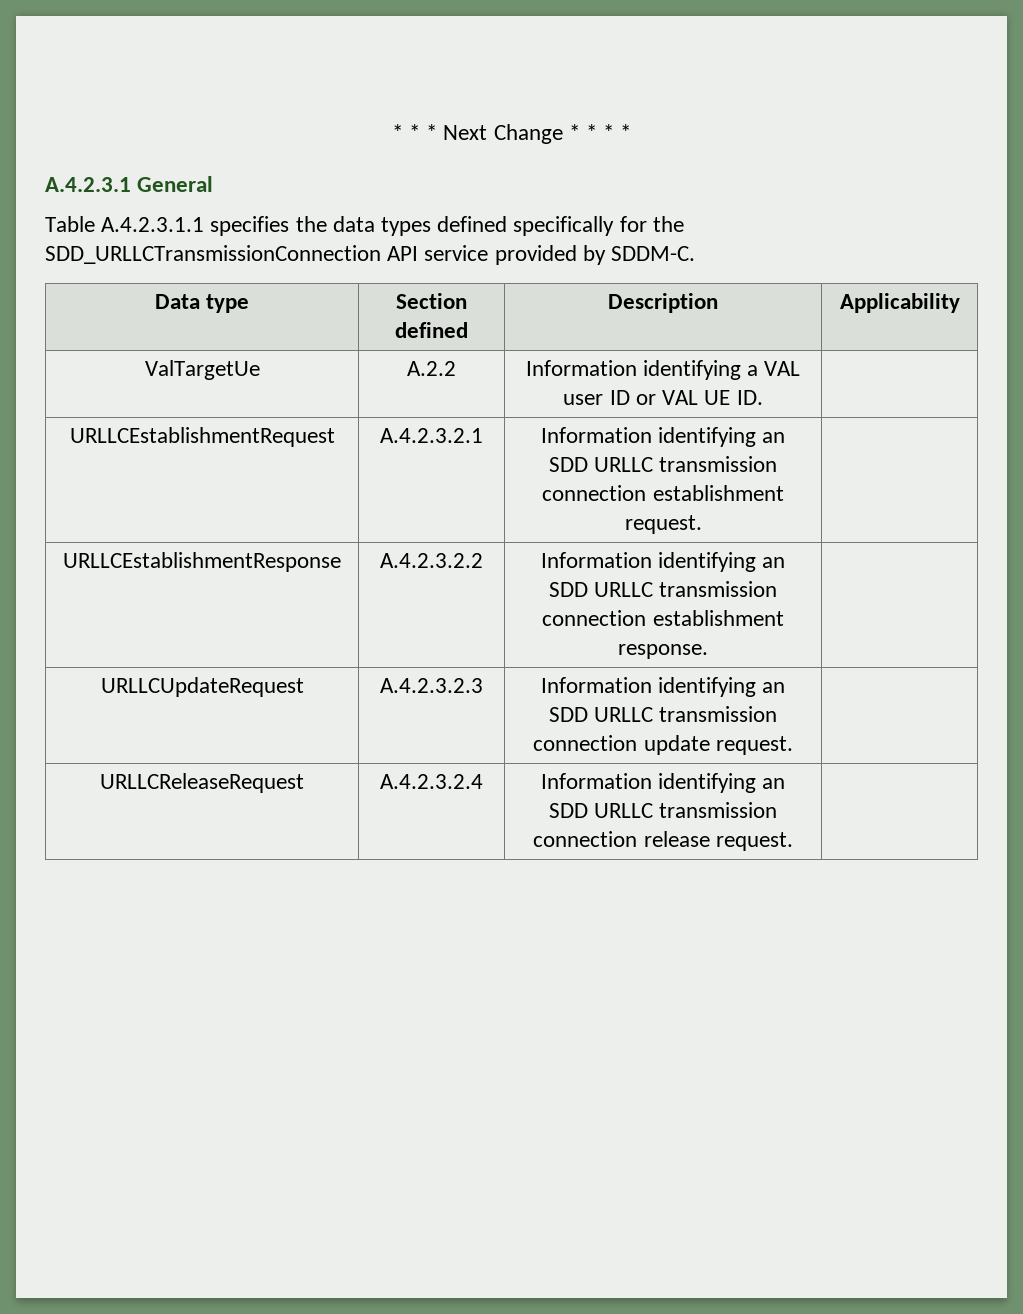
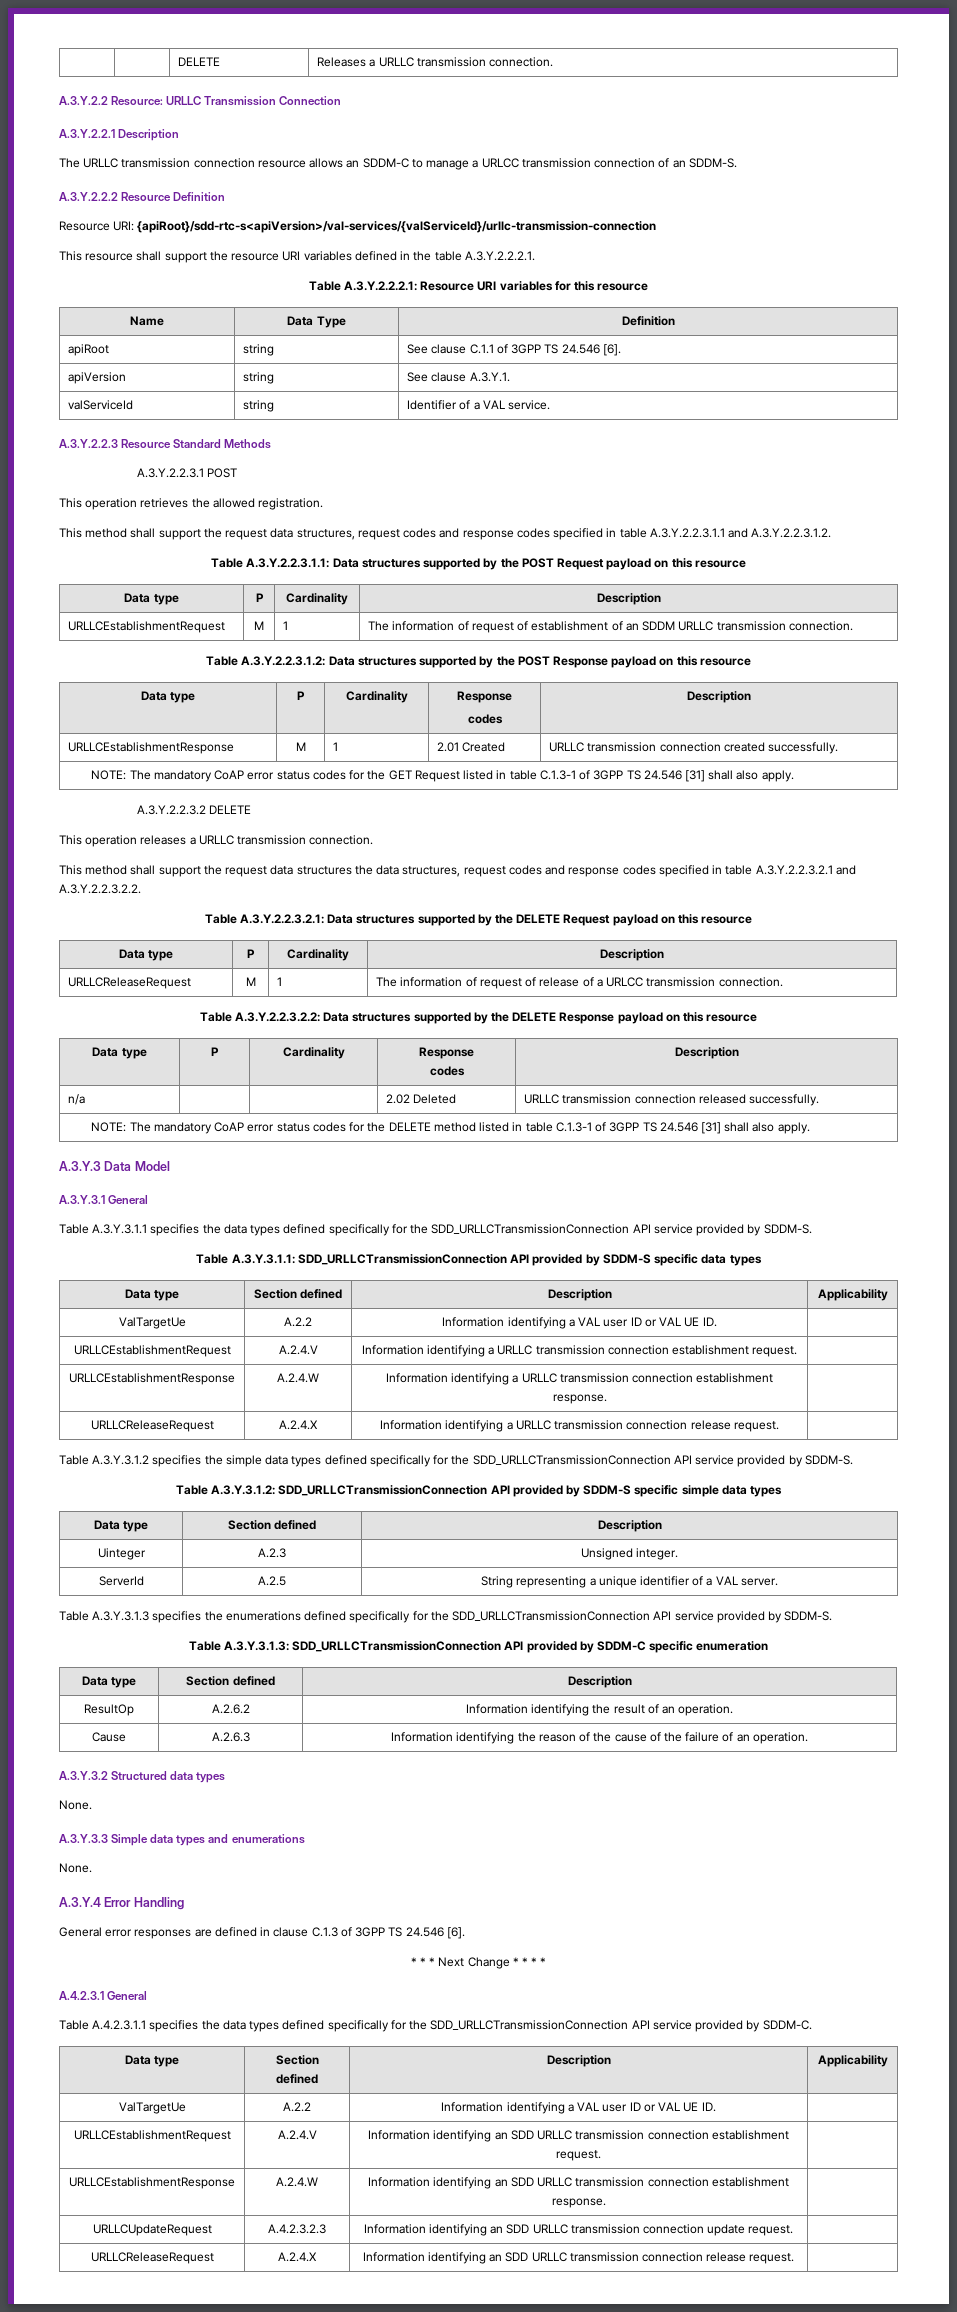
(391, 132) none -> [178,57,221,66] [317,57,554,67] [59,96,342,106] [59,129,180,141] [59,158,737,170] [59,192,226,202] [59,221,657,233] [59,251,535,263] [308,281,649,291] [130,316,164,326] [287,316,346,328] [621,316,675,326] [68,344,110,356] [243,344,275,356] [407,344,621,356] [68,372,127,384] [243,372,275,384] [407,372,510,382] [68,400,134,410] [243,400,275,412] [407,400,551,410] [59,439,272,449] [136,468,237,478] [59,498,324,510] [59,528,832,540] [211,558,746,570] [124,593,179,605] [255,593,264,602] [286,593,348,605] [596,593,661,605] [68,621,226,633] [254,621,264,630] [283,621,289,630] [368,621,853,633] [206,656,751,668] [140,691,196,703] [297,691,305,700] [345,691,408,703] [457,691,512,703] [467,714,503,724] [687,691,751,703] [68,742,235,754] [295,742,306,751] [333,742,339,751] [437,742,506,752] [549,742,839,754] [91,770,794,782] [136,805,251,815] [59,835,374,847] [59,865,856,877] [59,884,141,894] [204,914,753,926] [118,949,174,961] [247,949,255,958] [287,949,349,961] [600,949,664,961] [68,977,192,989] [245,977,256,986] [277,977,283,986] [376,977,783,989] [199,1012,758,1024] [92,1047,147,1059] [211,1047,219,1056] [282,1047,345,1059] [419,1047,474,1059] [429,1066,465,1076] [674,1047,739,1059] [68,1094,86,1105] [386,1094,457,1104] [524,1094,820,1106] [91,1122,810,1134] [59,1161,170,1171] [59,1195,149,1204] [59,1224,812,1236] [196,1254,762,1266] [124,1289,180,1301] [253,1289,343,1299] [547,1289,612,1301] [817,1289,888,1301] [118,1317,186,1329] [284,1317,312,1327] [442,1317,717,1329] [73,1345,231,1357] [278,1345,318,1355] [361,1345,798,1357] [69,1373,235,1385] [277,1373,319,1383] [385,1373,774,1385] [552,1394,607,1404] [90,1420,214,1432] [279,1420,318,1430] [380,1420,779,1432] [59,1455,853,1467] [175,1485,783,1497] [93,1520,149,1532] [227,1520,317,1530] [597,1520,662,1532] [97,1548,146,1560] [258,1548,286,1558] [580,1548,679,1560] [98,1576,144,1586] [258,1576,286,1586] [481,1576,778,1588] [59,1611,833,1623] [188,1641,769,1653] [81,1676,137,1688] [186,1676,275,1686] [567,1676,632,1688] [84,1704,134,1716] [211,1704,250,1714] [465,1704,734,1716] [92,1732,126,1742] [211,1732,250,1742] [391,1732,808,1744] [59,1771,226,1783] [59,1800,92,1810] [59,1834,305,1846] [59,1863,92,1873] [59,1897,184,1910] [59,1927,465,1939] | | DELETE | Releases a URLLC transmission connection. // A.3.Y.2.2 Resource: URLLC Transmission Connection // A.3.Y.2.2.1 Description // The URLLC transmission connection resource allows an SDDM-C to manage a URLCC transmission connection of an SDDM-S. // A.3.Y.2.2.2 Resource Definition // Resource URI: {apiRoot}/sdd-rtc-s<apiVersion>/val-services/{valServiceId}/urllc-transmission-connection // This resource shall support the resource URI variables defined in the table A.3.Y.2.2.2.1. // Table A.3.Y.2.2.2.1: Resource URI variables for this resource // Name | Data Type | Definition // apiRoot | string | See clause C.1.1 of 3GPP TS 24.546 [6]. // apiVersion | string | See clause A.3.Y.1. // valServiceId | string | Identifier of a VAL service. // A.3.Y.2.2.3 Resource Standard Methods // A.3.Y.2.2.3.1 POST // This operation retrieves the allowed registration. // This method shall support the request data structures, request codes and response codes specified in table A.3.Y.2.2.3.1.1 and A.3.Y.2.2.3.1.2. // Table A.3.Y.2.2.3.1.1: Data structures supported by the POST Request payload on this resource // Data type | P | Cardinality | Description // URLLCEstablishmentRequest | M | 1 | The information of request of establishment of an SDDM URLLC transmission connection. // Table A.3.Y.2.2.3.1.2: Data structures supported by the POST Response payload on this resource // Data type | P | Cardinality | Response // codes | Description // URLLCEstablishmentResponse | M | 1 | 2.01 Created | URLLC transmission connection created successfully. // NOTE: The mandatory CoAP error status codes for the GET Request listed in table C.1.3-1 of 3GPP TS 24.546 [31] shall also apply. // A.3.Y.2.2.3.2 DELETE // This operation releases a URLLC transmission connection. // This method shall support the request data structures the data structures, request codes and response codes specified in table A.3.Y.2.2.3.2.1 and A.3.Y.2.2.3.2.2. // Table A.3.Y.2.2.3.2.1: Data structures supported by the DELETE Request payload on this resource // Data type | P | Cardinality | Description // URLLCReleaseRequest | M | 1 | The information of request of release of a URLCC transmission connection. // Table A.3.Y.2.2.3.2.2: Data structures supported by the DELETE Response payload on this resource // Data type | P | Cardinality | Response // codes | Description // n/a | | | 2.02 Deleted | URLLC transmission connection released successfully. // NOTE: The mandatory CoAP error status codes for the DELETE method listed in table C.1.3-1 of 3GPP TS 24.546 [31] shall also apply. // A.3.Y.3 Data Model // A.3.Y.3.1 General // Table A.3.Y.3.1.1 specifies the data types defined specifically for the SDD_URLLCTransmissionConnection API service provided by SDDM-S. // Table A.3.Y.3.1.1: SDD_URLLCTransmissionConnection API provided by SDDM-S specific data types // Data type | Section defined | Description | Applicability // ValTargetUe | A.2.2 | Information identifying a VAL user ID or VAL UE ID. | // URLLCEstablishmentRequest | A.2.4.V | Information identifying a URLLC transmission connection establishment request. | // URLLCEstablishmentResponse | A.2.4.W | Information identifying a URLLC transmission connection establishment response. | // URLLCReleaseRequest | A.2.4.X | Information identifying a URLLC transmission connection release request. | // Table A.3.Y.3.1.2 specifies the simple data types defined specifically for the SDD_URLLCTransmissionConnection API service provided by SDDM-S. // Table A.3.Y.3.1.2: SDD_URLLCTransmissionConnection API provided by SDDM-S specific simple data types // Data type | Section defined | Description // Uinteger | A.2.3 | Unsigned integer. // ServerId | A.2.5 | String representing a unique identifier of a VAL server. // Table A.3.Y.3.1.3 specifies the enumerations defined specifically for the SDD_URLLCTransmissionConnection API service provided by SDDM-S. // Table A.3.Y.3.1.3: SDD_URLLCTransmissionConnection API provided by SDDM-C specific enumeration // Data type | Section defined | Description // ResultOp | A.2.6.2 | Information identifying the result of an operation. // Cause | A.2.6.3 | Information identifying the reason of the cause of the failure of an operation. // A.3.Y.3.2 Structured data types // None. // A.3.Y.3.3 Simple data types and enumerations // None. // A.3.Y.4 Error Handling // General error responses are defined in clause C.1.3 of 3GPP TS 24.546 [6]. //
[380,428,483,443] A.4.2.3.2.1 -> [277,2130,317,2140] A.2.4.V
[380,553,483,568] A.4.2.3.2.2 -> [276,2177,318,2187] A.2.4.W
[380,774,483,789] A.4.2.3.2.4 -> [278,2252,317,2262] A.2.4.X

